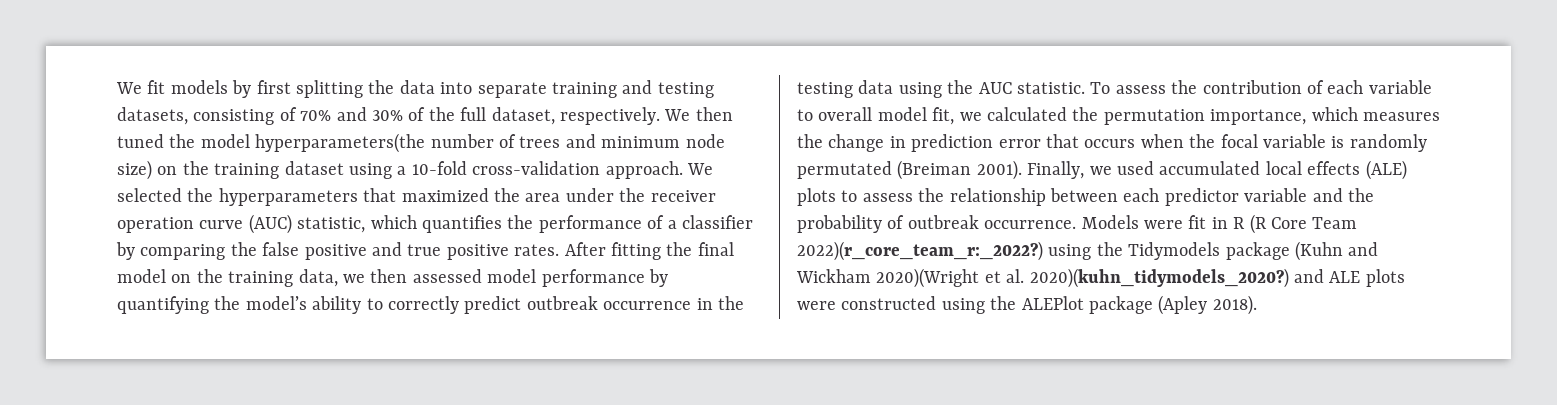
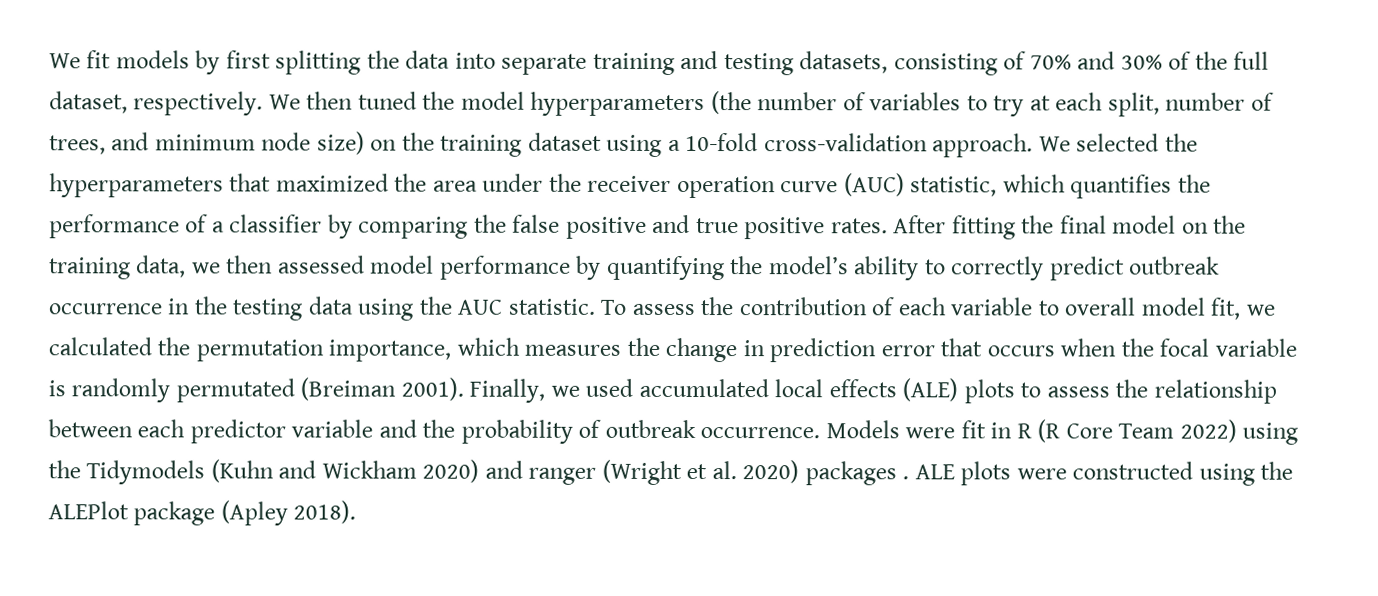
[255,133,561,153] hyperparameters(the number of trees -> [530,91,1274,117] [49,135,106,155] hyperparameters (the number of variables to try at each split, number of trees,
[797,241,1043,261] 2022)(r_core_team_r:_2022?) -> [1179,419,1237,443] 2022)
[1225,242,1290,260] package -> (206, 472) none
[876,268,1324,288] 2020)(Wright et al. 2020)(kuhn_tidymodels_2020?) and -> [422,459,910,486] 2020) and ranger (Wright et al. 2020) packages .

